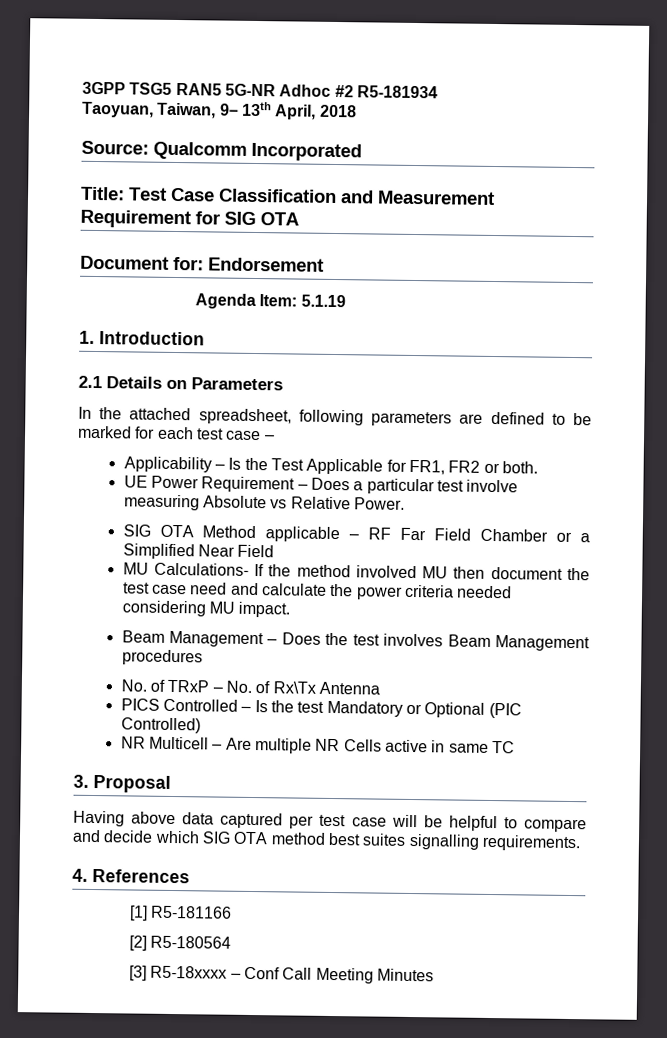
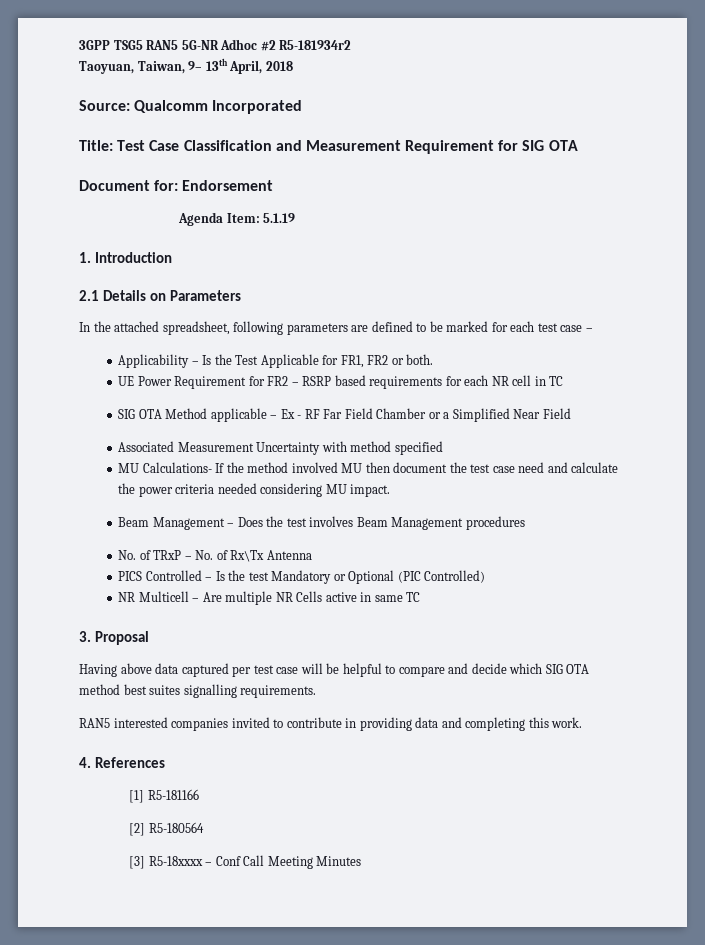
[356,85,438,99] R5-181934 -> [279,40,352,50] R5-181934r2
[297,477,519,495] [123,494,405,511] – Does a particular test involve measuring Absolute vs Relative Power. -> [248,375,564,389] for FR2 – RSRP based requirements for each NR cell in TC
(360, 537) none -> [280,409,302,419] Ex -
(275, 551) none -> [118,441,443,455] // Associated Measurement Uncertainty with method specified
(581, 843) none -> [79,717,583,731] // RAN5 interested companies invited to contribute in providing data and completing this work.

